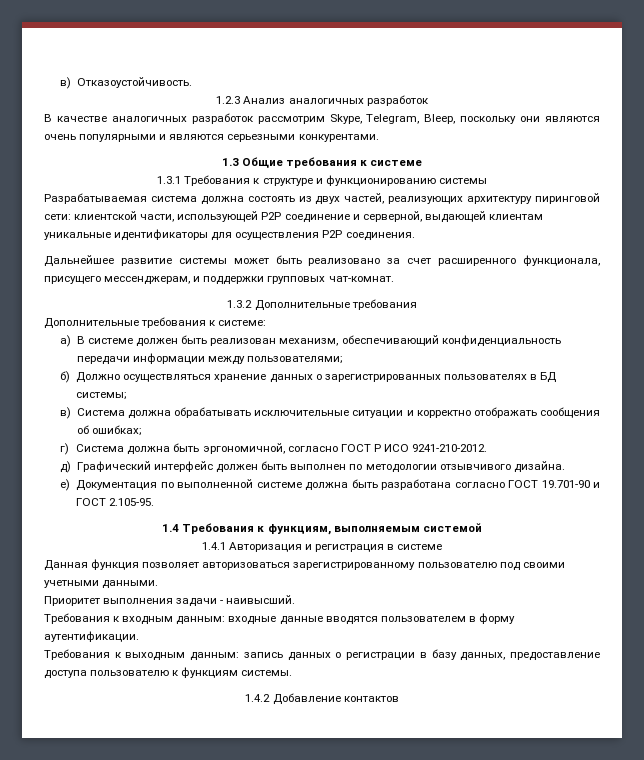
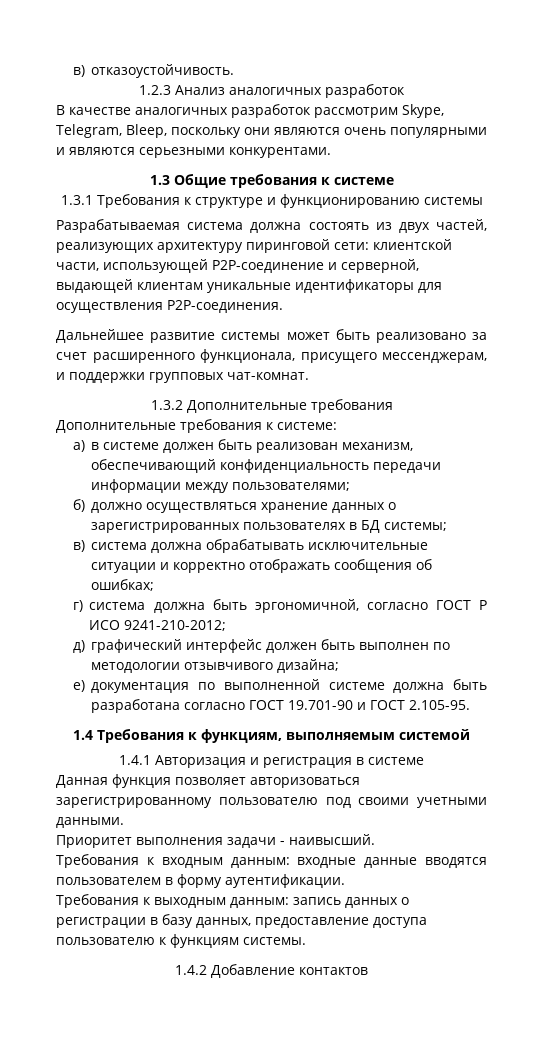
[60,77,192,89] в) Отказоустойчивость. -> [72,64,235,78] в) отказоустойчивость.
[261,212,350,223] P2P соединение -> [212,260,324,273] P2P-соединение
[322,230,415,241] P2P соединения. -> [167,300,283,313] P2P-соединения.
[76,336,85,344] В -> [91,442,100,450] в
[76,372,121,383] Должно -> [91,502,143,513] должно
[76,408,125,416] Система -> [91,542,148,550] система
[76,444,125,452] Система -> [89,602,146,610] система
[412,444,488,452] 9241-210-2012. -> [124,620,227,631] 9241-210-2012;
[76,461,151,472] Графический -> [91,639,183,653] графический
[513,461,565,473] дизайна. -> [277,659,340,673] дизайна;
[76,480,158,491] Документация -> [91,682,190,693] документация

